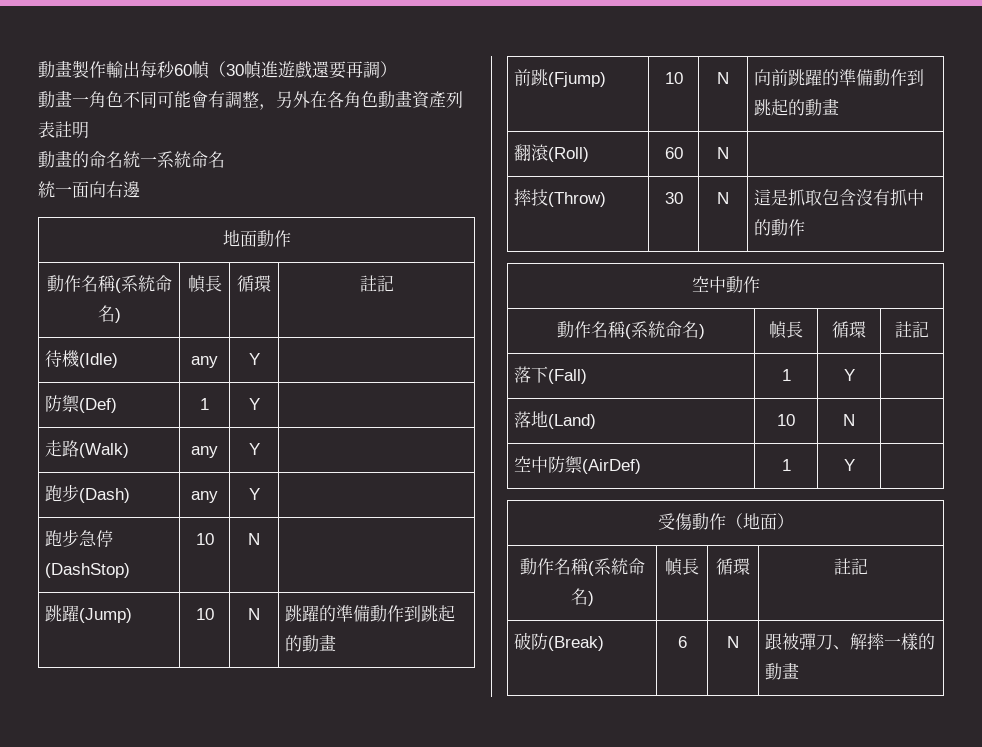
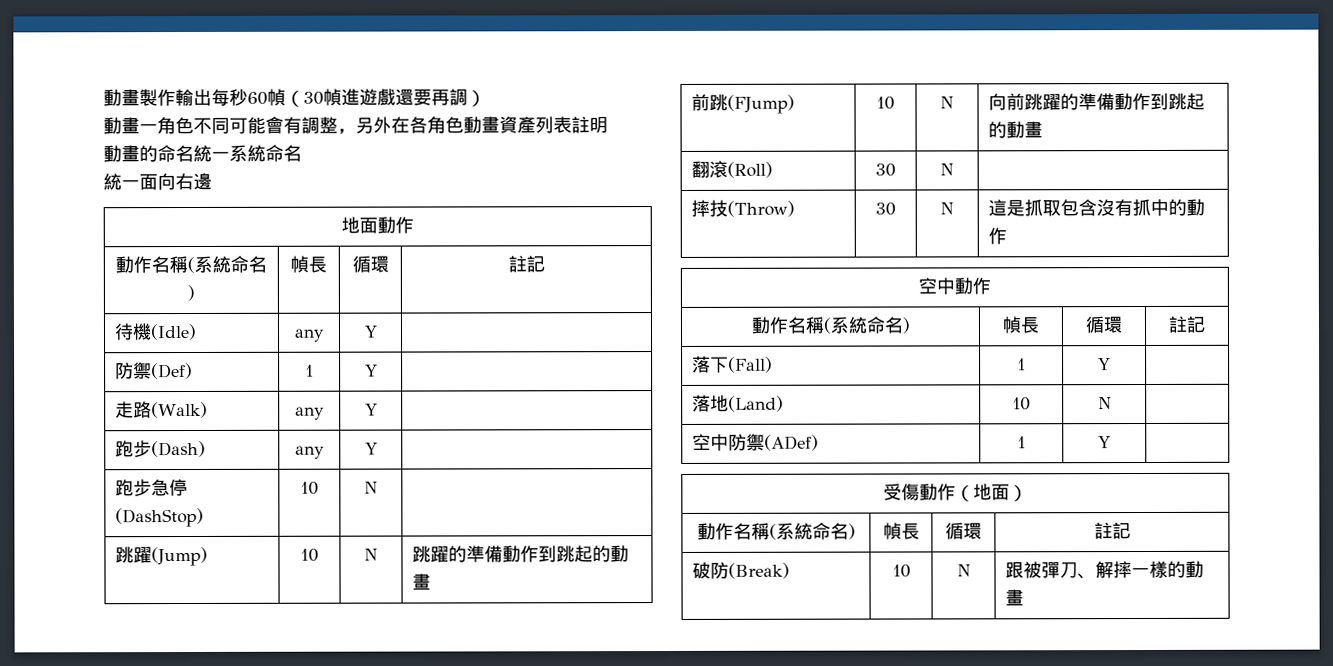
[547,72,606,87] (Fjump) -> [727,94,796,114] (FJump)
[664,147,683,159] 60 -> [875,163,896,177] 30
[581,459,641,474] (AirDef) -> [764,434,820,451] (ADef)
[677,636,687,648] 6 -> [891,564,911,578] 10

